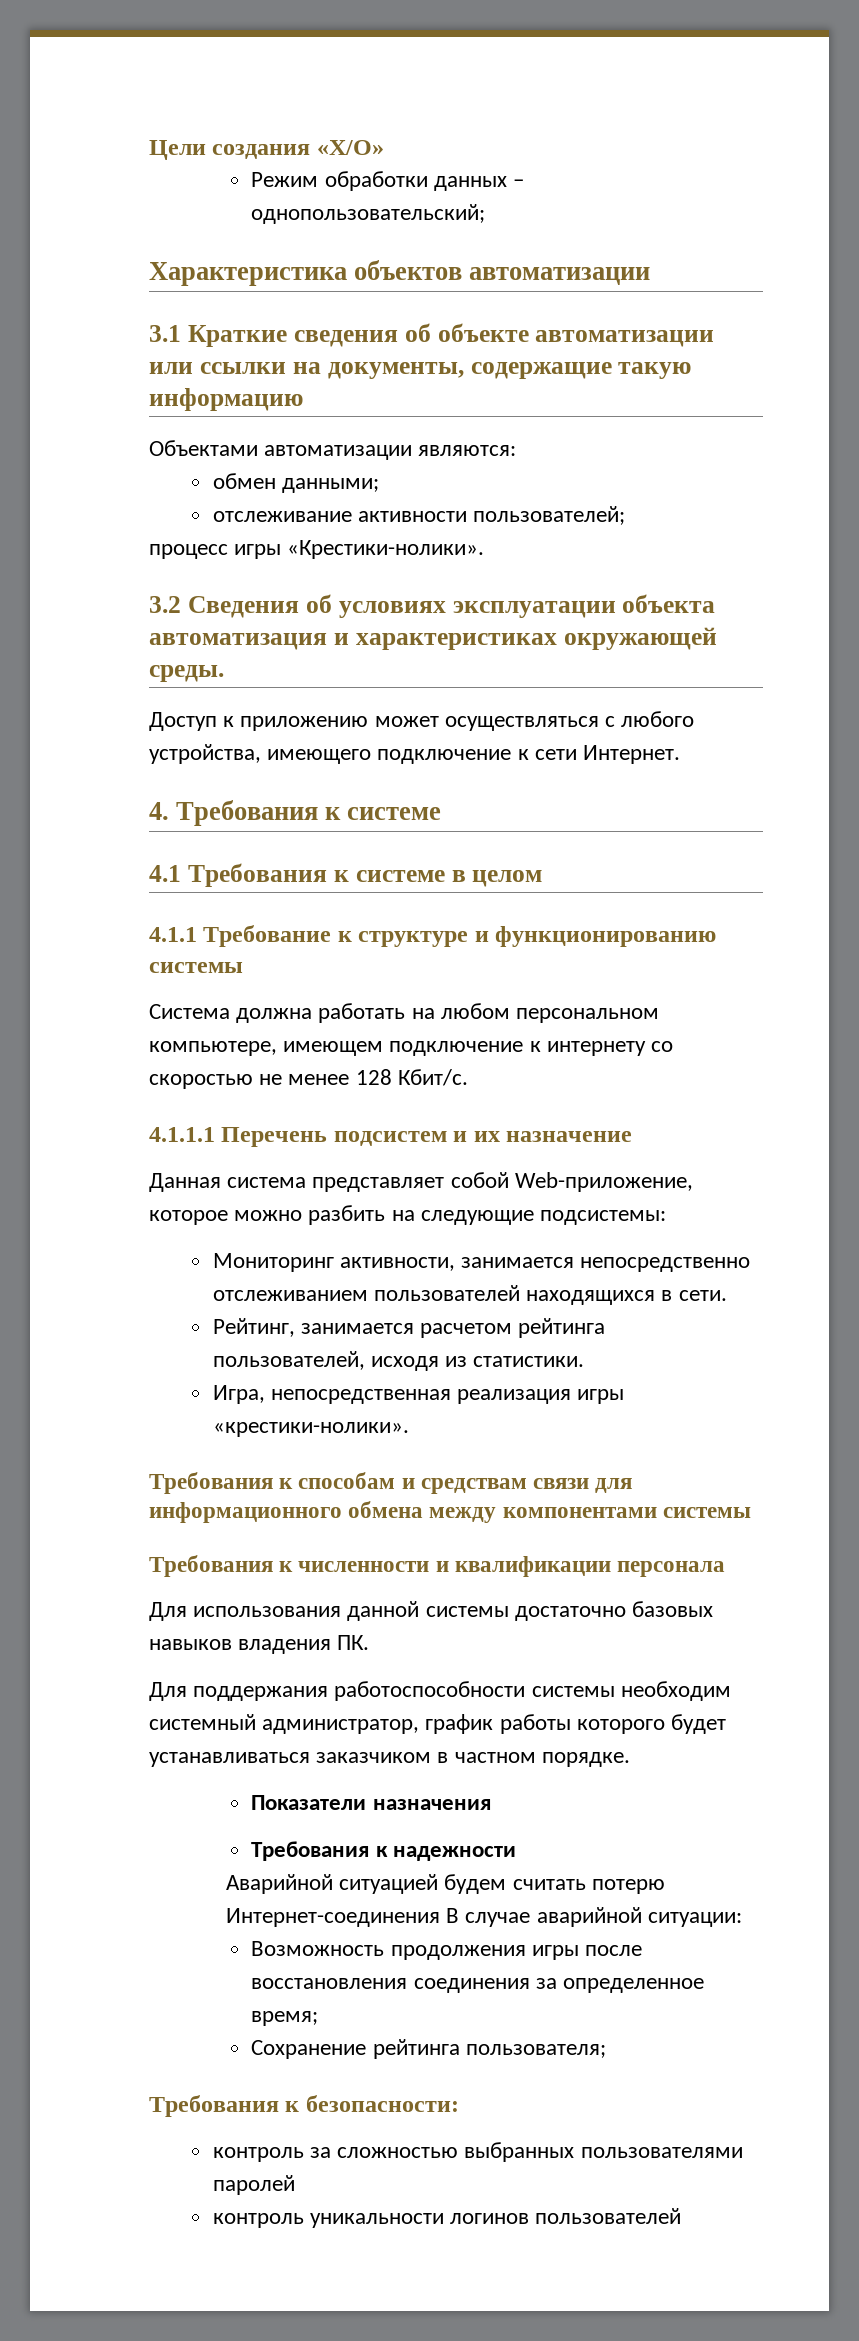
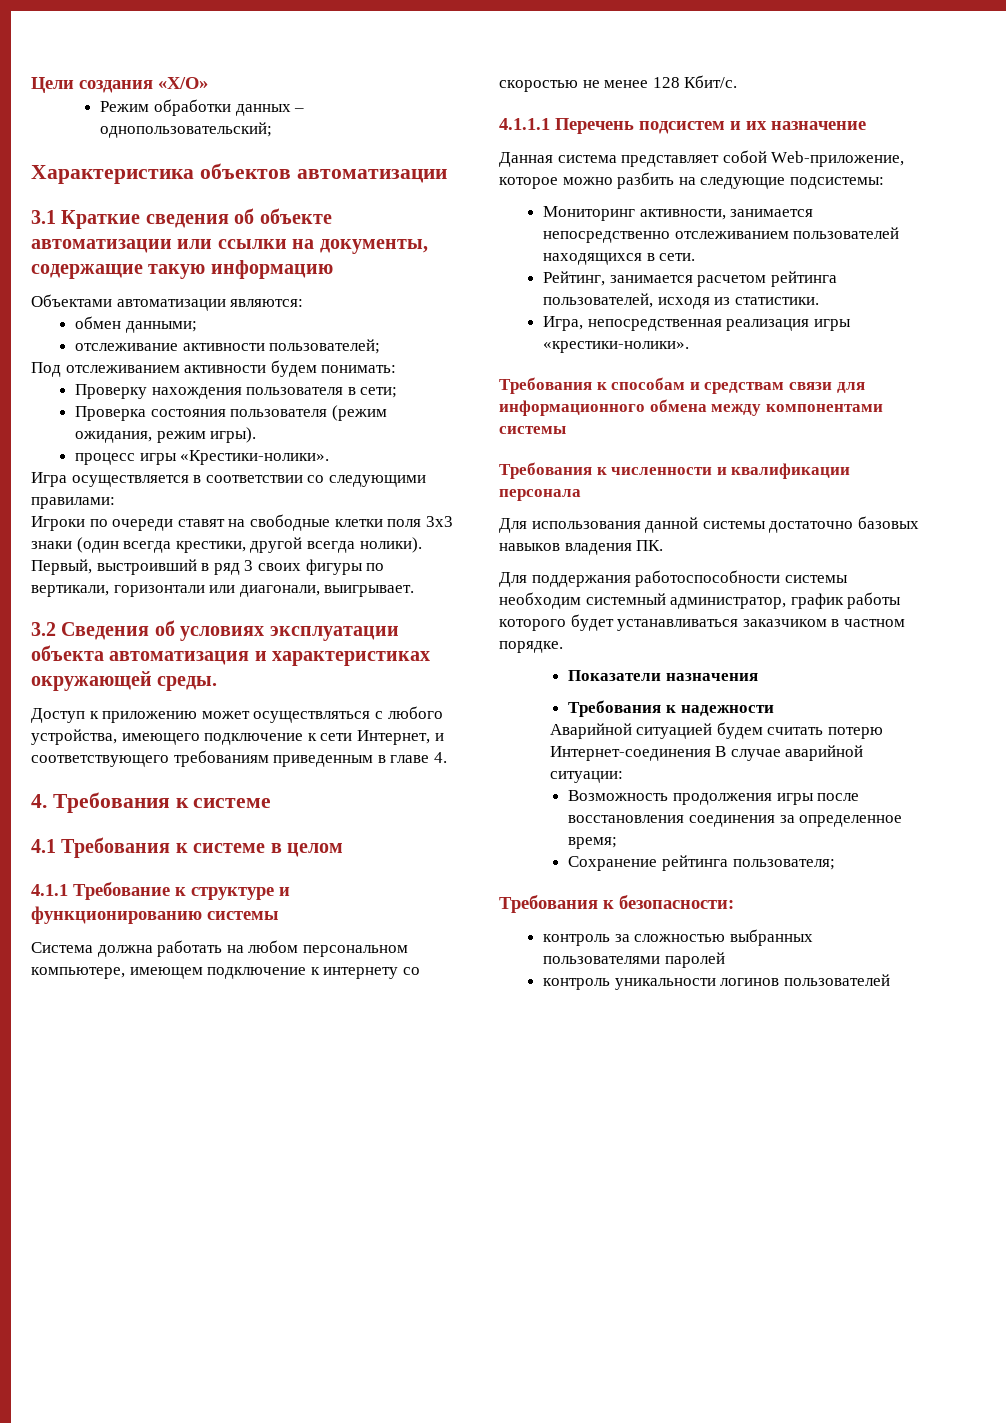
[149,540,485,559] процесс игры «Крестики-нолики». -> [31,360,397,377] [75,384,398,399] [75,405,387,421] [75,427,257,443] [75,450,330,465] [31,472,426,487] [31,497,115,509] [31,514,453,531] [31,537,422,553] [31,559,385,575] [31,585,415,597] Под отслеживанием активности будем понимать: // Проверку нахождения пользователя в сети; // Проверка состояния пользователя (режим ожидания, режим игры). // процесс игры «Крестики-нолики». // Игра осуществляется в соответствии со следующими правилами: // Игроки по очереди ставят на свободные клетки поля 3х3 знаки (один всегда крестики, другой всегда нолики). Первый, выстроивший в ряд 3 своих фигуры по вертикали, горизонтали или диагонали, выигрывает.
[583,745,681,764] Интернет. -> [356,730,444,745] [31,750,447,767] Интернет, и соответствующего требованиям приведенным в главе 4.

